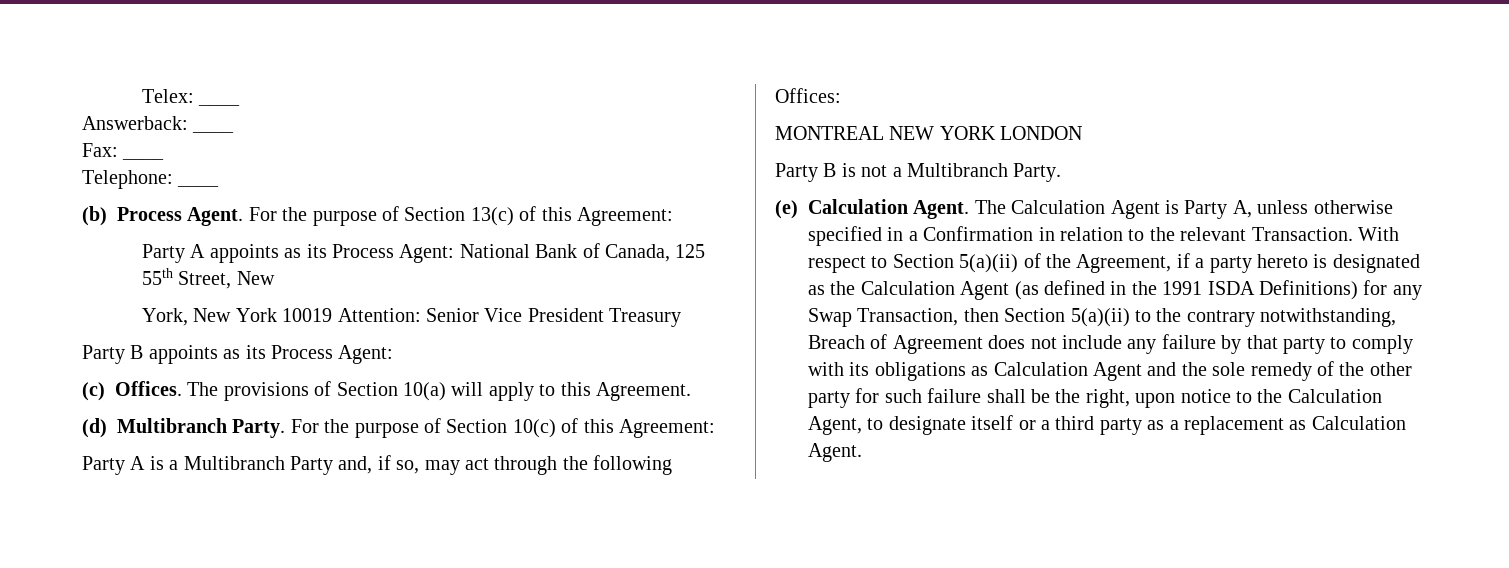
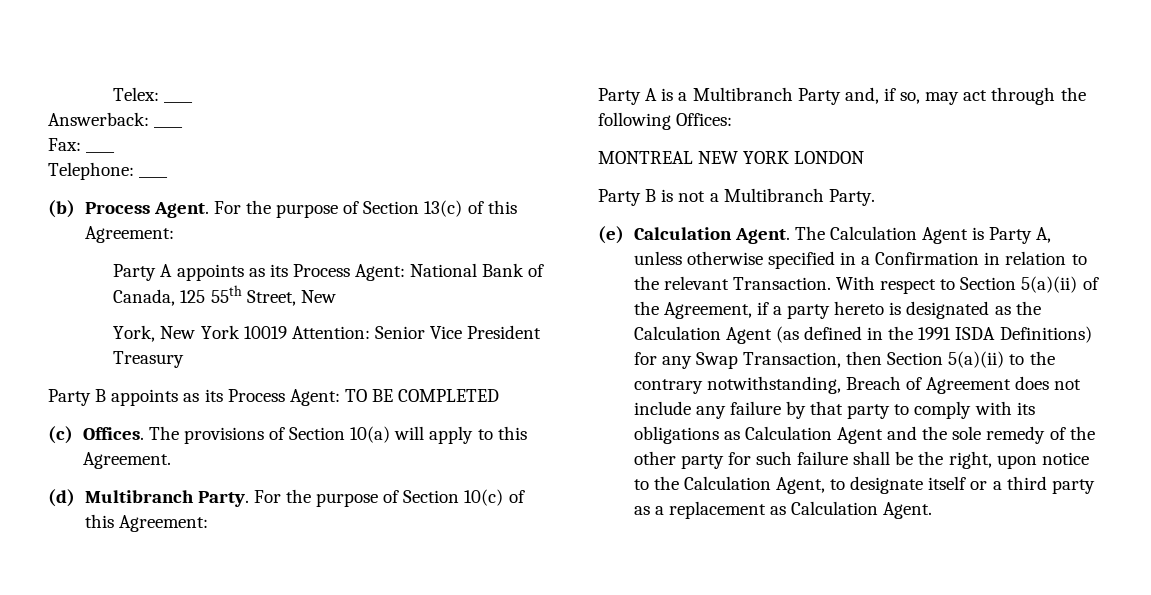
(394, 354) none -> [344,389,500,402] TO BE COMPLETED

